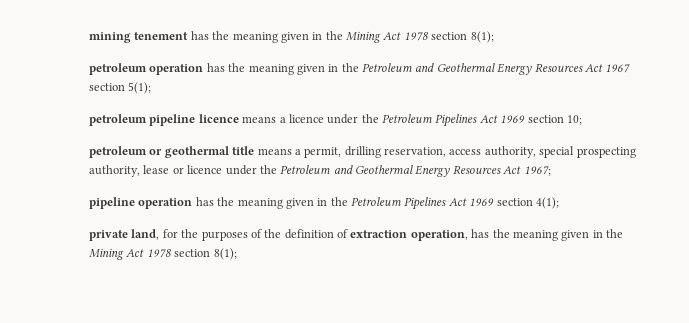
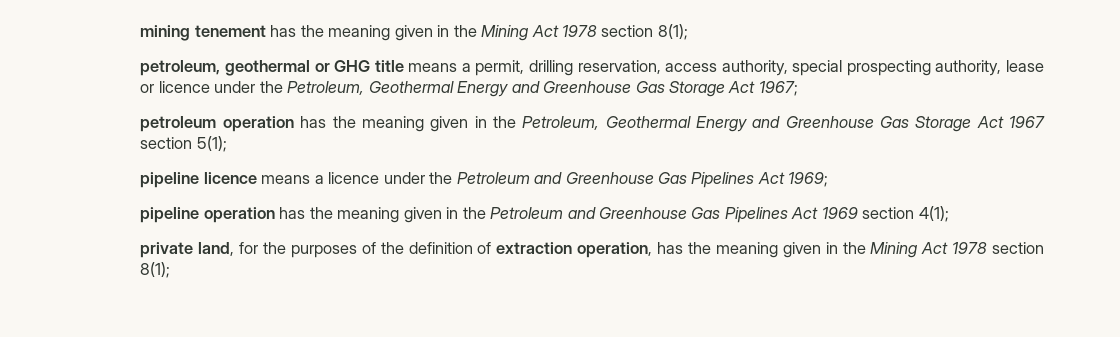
[89,63,631,75] [89,82,152,94] [89,114,582,127] [89,146,229,158] petroleum operation has the meaning given in the Petroleum and Geothermal Energy Resources Act 1967 section 5(1); // petroleum pipeline licence means a licence under the Petroleum Pipelines Act 1969 section 10; // petroleum or geothermal -> [140,60,371,76] petroleum, geothermal or GHG
[280,165,551,177] Petroleum and Geothermal Energy Resources Act 1967; -> [287,81,798,97] [140,116,1046,132] [140,136,227,152] [140,172,829,188] Petroleum, Geothermal Energy and Greenhouse Gas Storage Act 1967; // petroleum operation has the meaning given in the Petroleum, Geothermal Energy and Greenhouse Gas Storage Act 1967 section 5(1); // pipeline licence means a licence under the Petroleum and Greenhouse Gas Pipelines Act 1969;
(402, 201) none -> [567,207,721,219] and Greenhouse Gas

